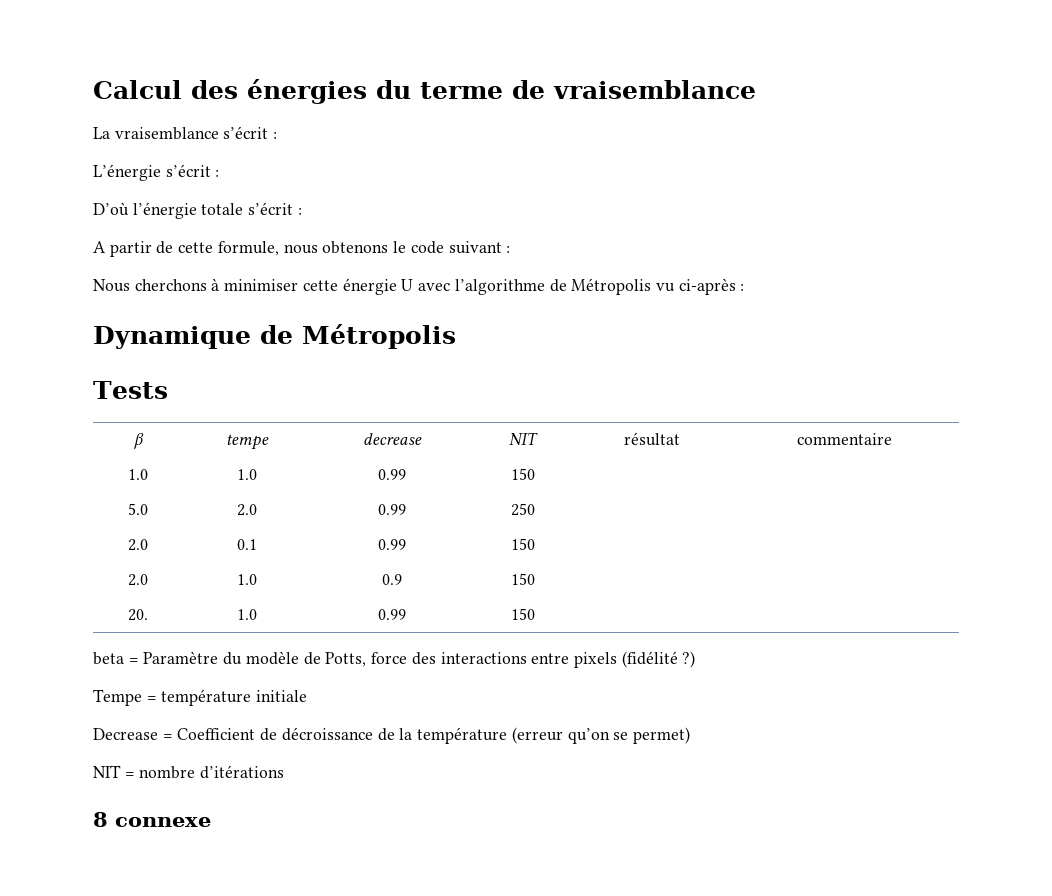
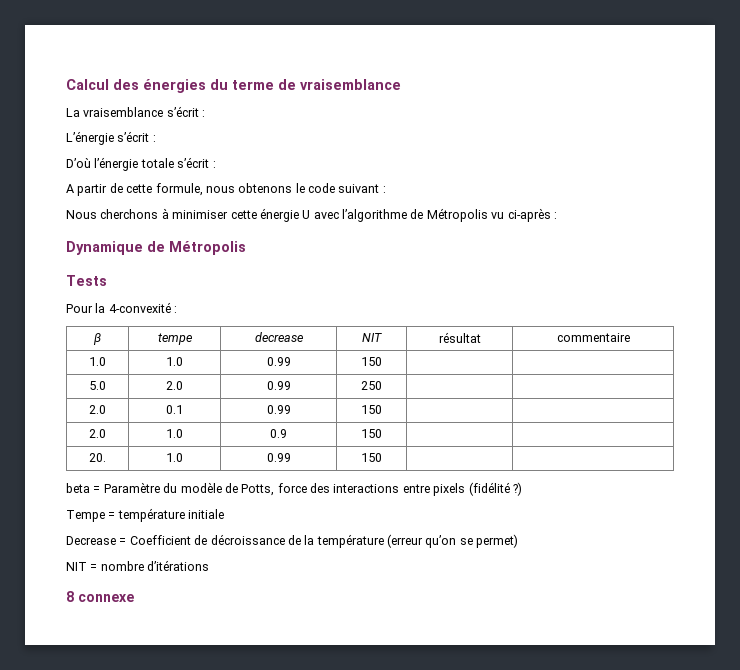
(168, 390) none -> [66,302,178,313] // Pour la 4-convexité :

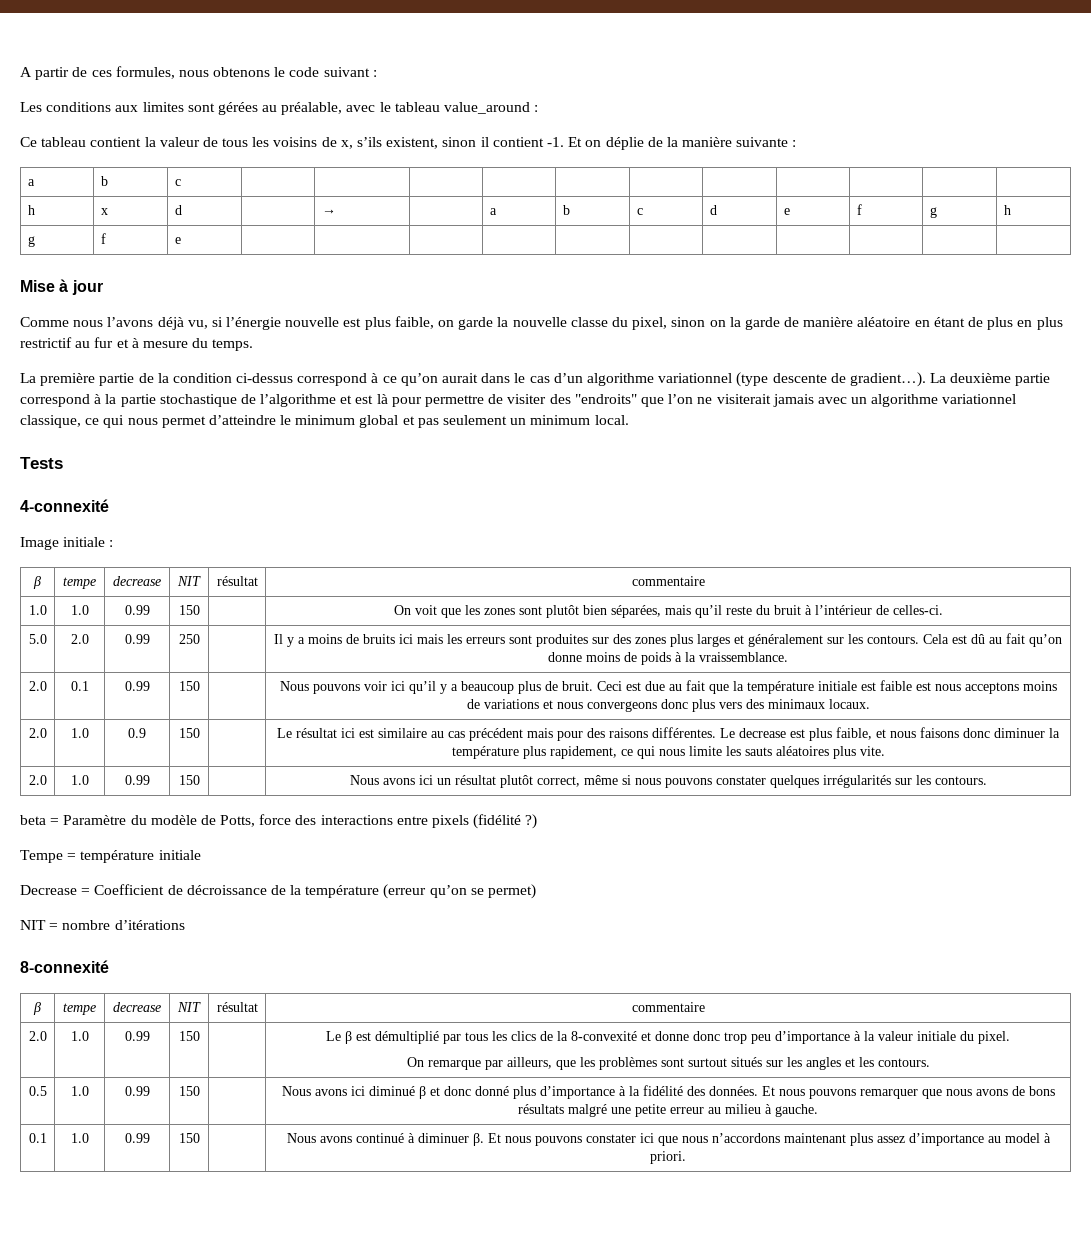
[66,79,401,93] [66,106,206,117] [66,131,156,145] [66,157,216,171] Calcul des énergies du terme de vraisemblance // La vraisemblance s’écrit : // L’énergie s’écrit : // D’où l’énergie totale s’écrit : // -> (20, 72) none
[126,183,203,196] cette formule, -> [91,66,175,79] ces formules,
[66,208,557,222] [66,241,246,255] [66,275,107,286] [66,302,171,313] Nous cherchons à minimiser cette énergie U avec l’algorithme de Métropolis vu ci-après : // Dynamique de Métropolis // Tests // Pour la 4-convexité -> [20,102,539,115] [20,137,797,150] [27,179,35,186] [100,176,108,186] [174,179,181,186] [27,205,35,215] [100,208,108,215] [174,205,182,215] [321,209,336,215] [489,208,497,215] [562,205,570,215] [636,208,643,215] [709,205,717,215] [783,208,790,215] [856,204,862,215] [929,207,937,218] [1003,205,1011,215] [27,236,35,247] [100,233,106,244] [174,237,181,244] [20,279,103,295] [20,316,1063,330] [20,337,254,351] [20,372,1051,387] [20,394,1017,407] [20,415,629,428] [20,457,63,469] [20,499,109,512] [20,537,106,550] Les conditions aux limites sont gérées au préalable, avec le tableau value_around : // Ce tableau contient la valeur de tous les voisins de x, s’ils existent, sinon il contient -1. Et on déplie de la manière suivante : // a | b | c | | | | | | | | | | | // h | x | d | | → | | a | b | c | d | e | f | g | h // g | f | e | | | | | | | | | | | // Mise à jour // Comme nous l’avons déjà vu, si l’énergie nouvelle est plus faible, on garde la nouvelle classe du pixel, sinon on la garde de manière aléatoire en étant de plus en plus restrictif au fur et à mesure du temps. // La première partie de la condition ci-dessus correspond à ce qu’on aurait dans le cas d’un algorithme variationnel (type descente de gradient…). La deuxième partie correspond à la partie stochastique de l’algorithme et est là pour permettre de visiter des "endroits" que l’on ne visiterait jamais avec un algorithme variationnel classique, ce qui nous permet d’atteindre le minimum global et pas seulement un minimum local. // Tests // 4-connexité // Image initiale
[89,381,106,390] [166,381,183,390] [266,381,291,390] [361,381,382,390] [89,405,106,414] [166,405,183,414] [266,405,291,414] [361,405,382,414] [89,429,106,438] [166,429,183,438] [270,429,287,438] [361,429,382,438] [89,453,106,462] [166,453,183,462] [266,453,291,462] [361,453,382,462] // 5.0 | 2.0 | 0.99 | 250 | | // 2.0 | 0.1 | 0.99 | 150 | | // 2.0 | 1.0 | 0.9 | 150 | | // 20. | 1.0 | 0.99 | 150 | | -> [393,605,943,618] [28,634,47,644] [70,634,89,644] [124,634,150,644] [178,634,200,644] [274,633,1062,647] [548,652,788,665] [28,681,47,691] [70,681,89,691] [124,681,150,691] [178,681,200,691] [279,680,1057,694] [466,699,870,712] [28,728,47,738] [70,728,89,738] [128,728,146,738] [178,728,200,738] [277,727,1060,741] [451,746,885,759] [28,775,47,785] [70,775,89,785] [124,775,150,785] [178,775,200,785] [349,775,987,788] On voit que les zones sont plutôt bien séparées, mais qu’il reste du bruit à l’intérieur de celles-ci. // 5.0 | 2.0 | 0.99 | 250 | | Il y a moins de bruits ici mais les erreurs sont produites sur des zones plus larges et généralement sur les contours. Cela est dû au fait qu’on donne moins de poids à la vraissemblance. // 2.0 | 0.1 | 0.99 | 150 | | Nous pouvons voir ici qu’il y a beaucoup plus de bruit. Ceci est due au fait que la température initiale est faible est nous acceptons moins de variations et nous convergeons donc plus vers des minimaux locaux. // 2.0 | 1.0 | 0.9 | 150 | | Le résultat ici est similaire au cas précédent mais pour des raisons différentes. Le decrease est plus faible, et nous faisons donc diminuer la température plus rapidement, ce qui nous limite les sauts aléatoires plus vite. // 2.0 | 1.0 | 0.99 | 150 | | Nous avons ici un résultat plutôt correct, même si nous pouvons constater quelques irrégularités sur les contours.
[66,591,134,602] 8 connexe -> [20,960,109,973] [33,1002,41,1015] [63,1003,96,1015] [113,1002,161,1012] [177,1002,201,1012] [216,1002,258,1012] [631,1002,705,1012] [28,1031,47,1041] [70,1031,89,1041] [124,1031,150,1041] [178,1031,200,1041] [326,1031,1010,1044] [406,1057,930,1070] [28,1086,47,1096] [70,1086,89,1096] [124,1086,150,1096] [178,1086,200,1096] [281,1085,1055,1099] [518,1104,818,1117] [28,1133,47,1143] [70,1133,89,1143] [124,1133,150,1143] [178,1133,200,1143] [286,1133,1051,1146] [650,1151,686,1164] 8-connexité // β | tempe | decrease | NIT | résultat | commentaire // 2.0 | 1.0 | 0.99 | 150 | | Le β est démultiplié par tous les clics de la 8-convexité et donne donc trop peu d’importance à la valeur initiale du pixel. // On remarque par ailleurs, que les problèmes sont surtout situés sur les angles et les contours. // 0.5 | 1.0 | 0.99 | 150 | | Nous avons ici diminué β et donc donné plus d’importance à la fidélité des données. Et nous pouvons remarquer que nous avons de bons résultats malgré une petite erreur au milieu à gauche. // 0.1 | 1.0 | 0.99 | 150 | | Nous avons continué à diminuer β. Et nous pouvons constater ici que nous n’accordons maintenant plus assez d’importance au model à priori.

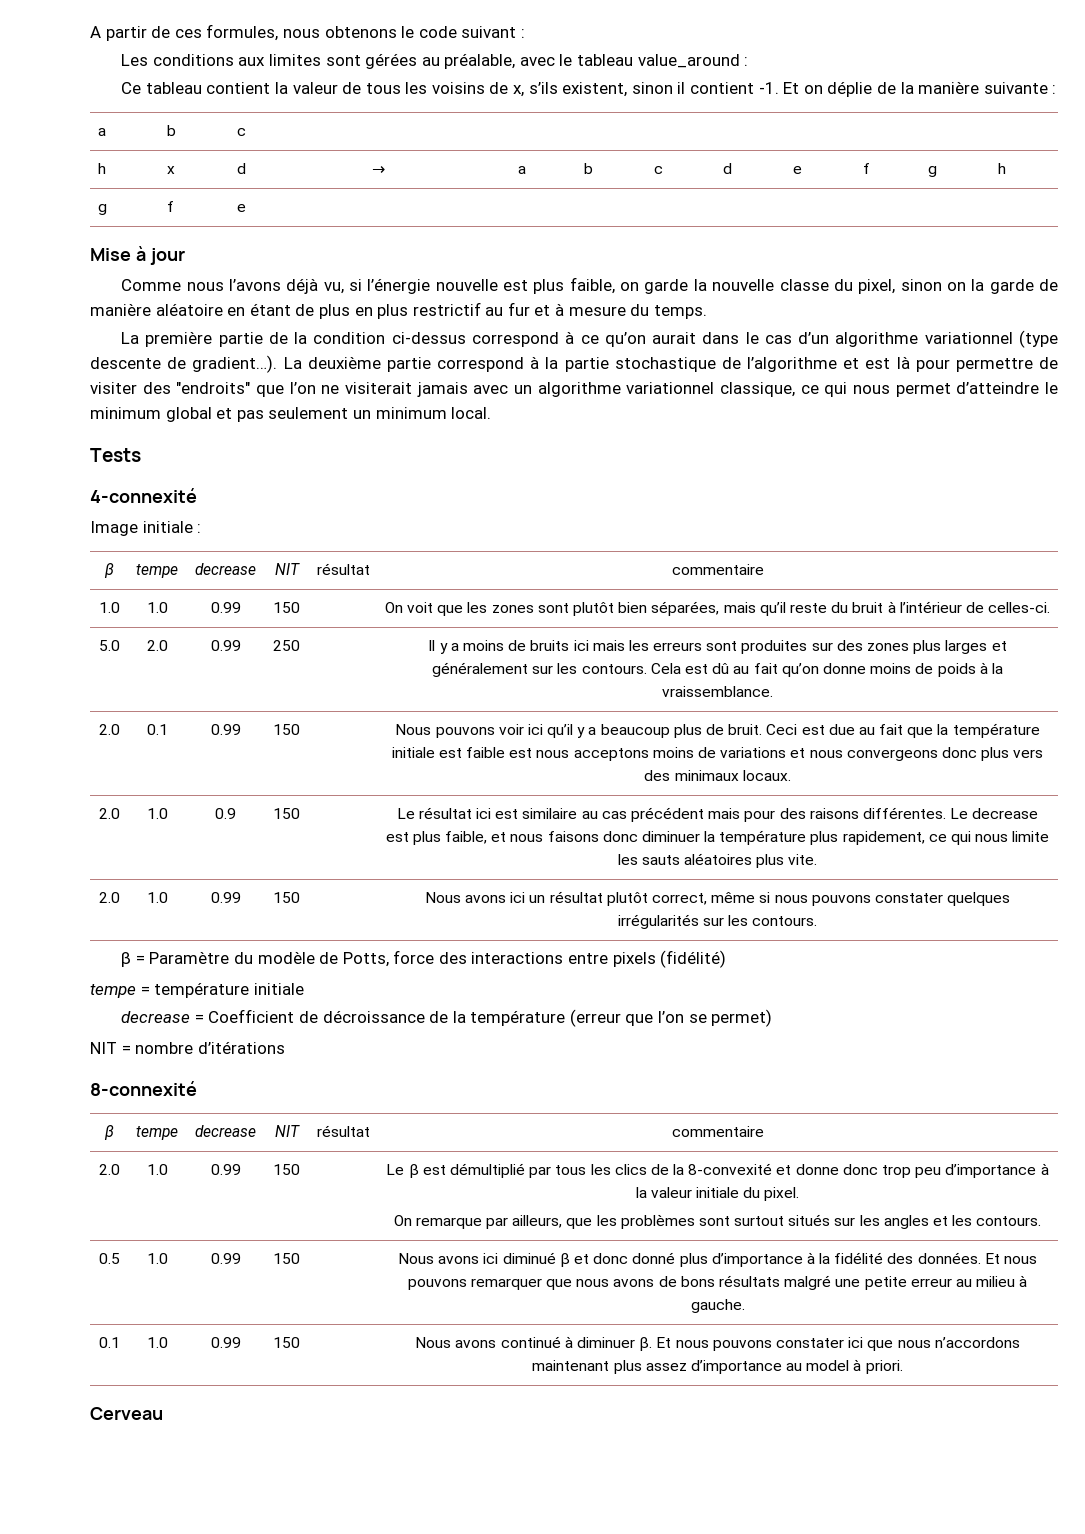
[20,815,46,825] beta -> [121,952,132,967] β
[473,814,538,829] [20,850,63,863] (fidélité ?) // Tempe -> [660,950,727,968] [90,984,136,998] (fidélité) // tempe
[20,885,77,895] Decrease -> [121,1011,191,1023] decrease
[429,885,467,898] qu’on -> [625,1011,685,1026] que l’on
(686, 1157) none -> [90,1407,163,1420] // Cerveau

